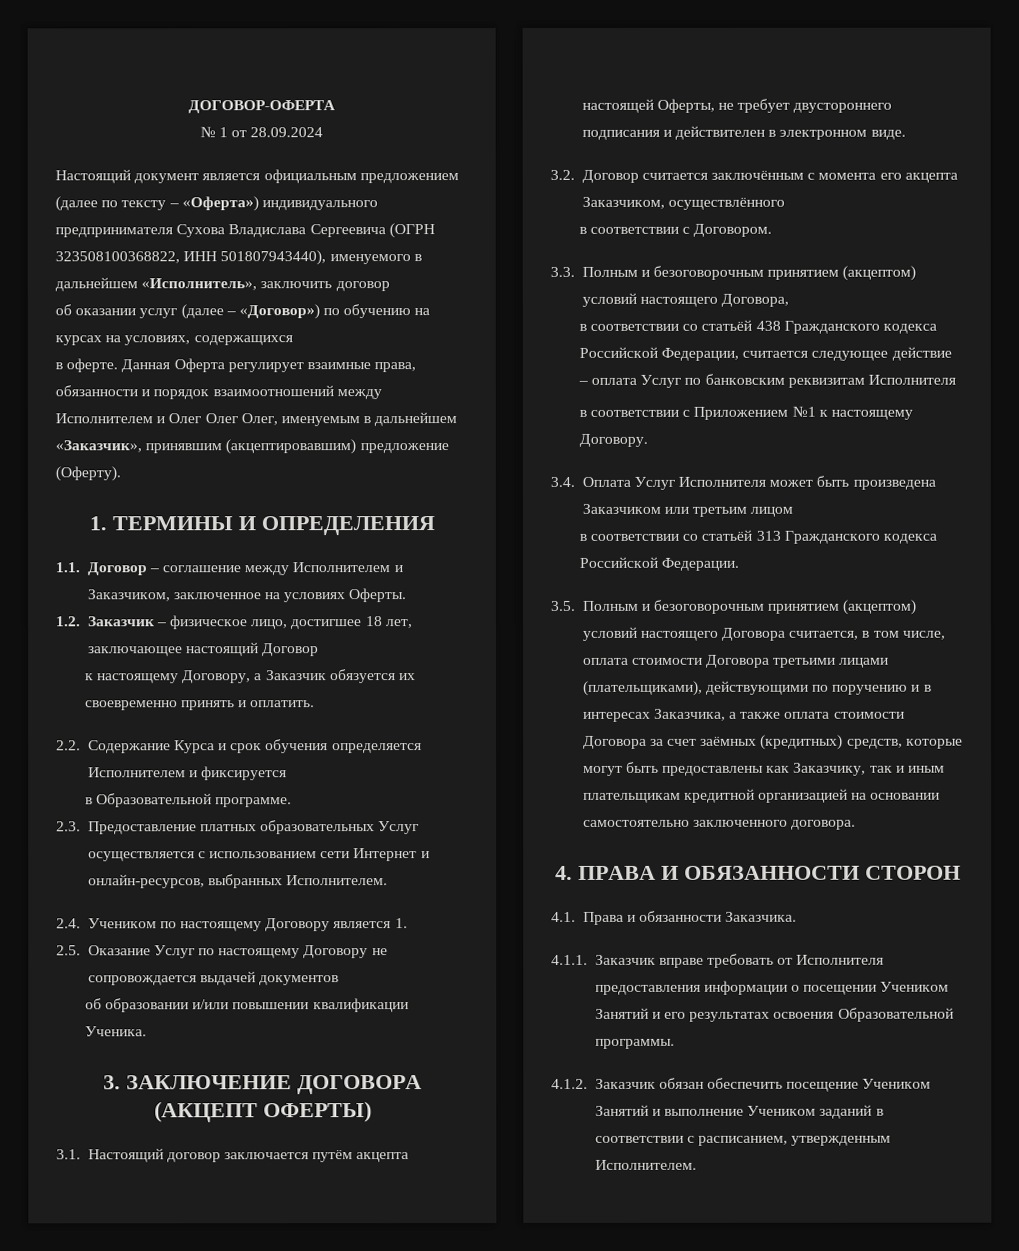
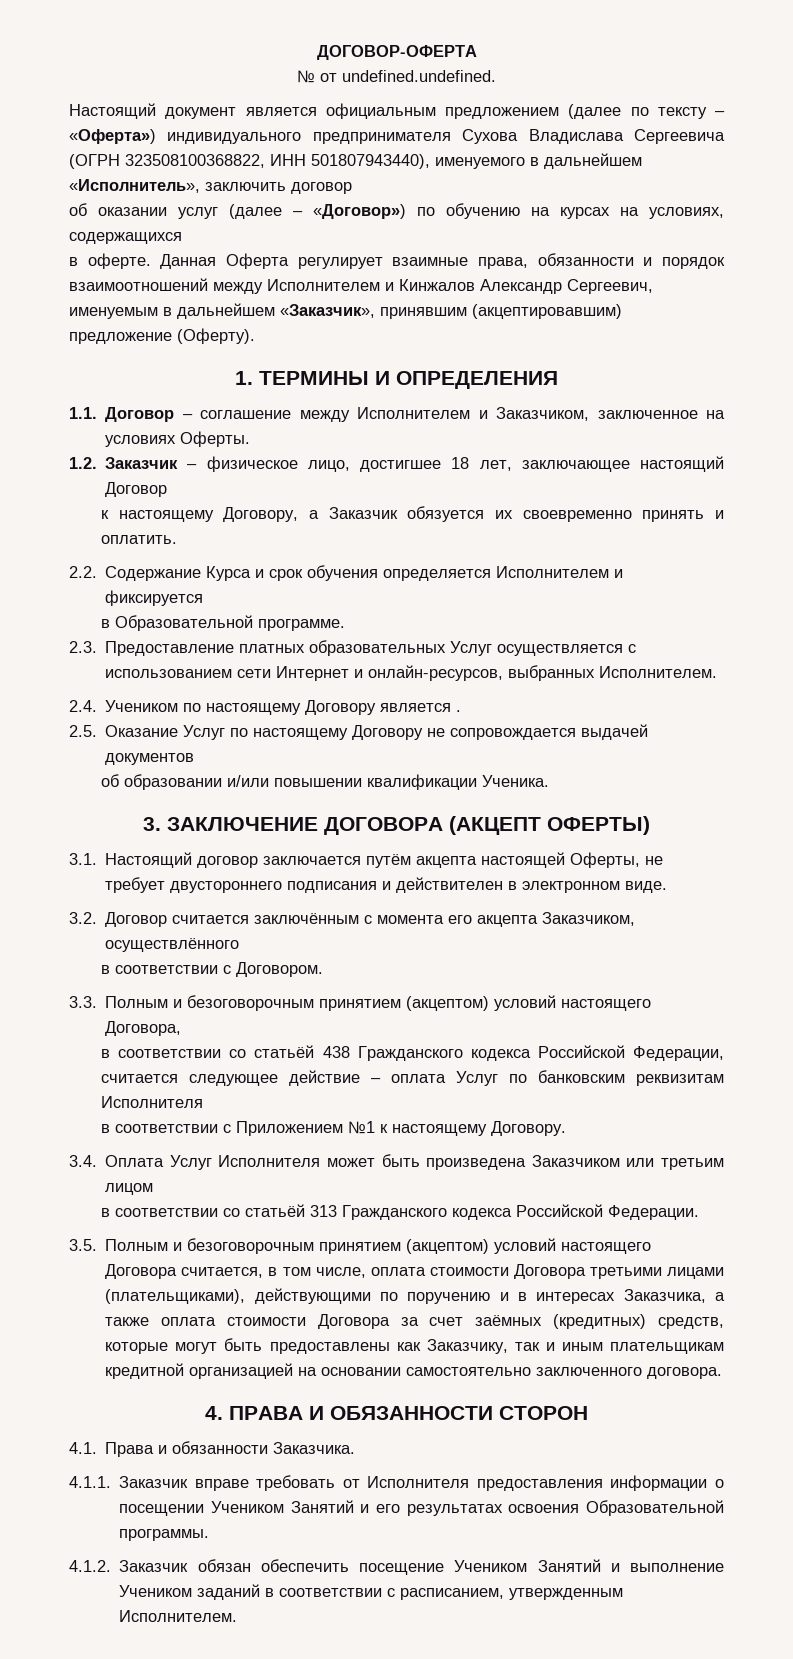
[218,127,324,138] 1 от 28.09.2024 -> [320,70,496,82] от undefined.undefined.
[168,413,278,426] Олег Олег Олег, -> [399,279,653,294] Кинжалов Александр Сергеевич,
[394,918,408,929] 1. -> [456,710,462,712] .

